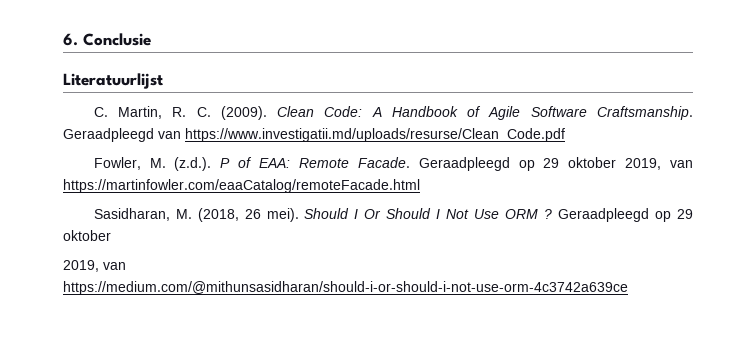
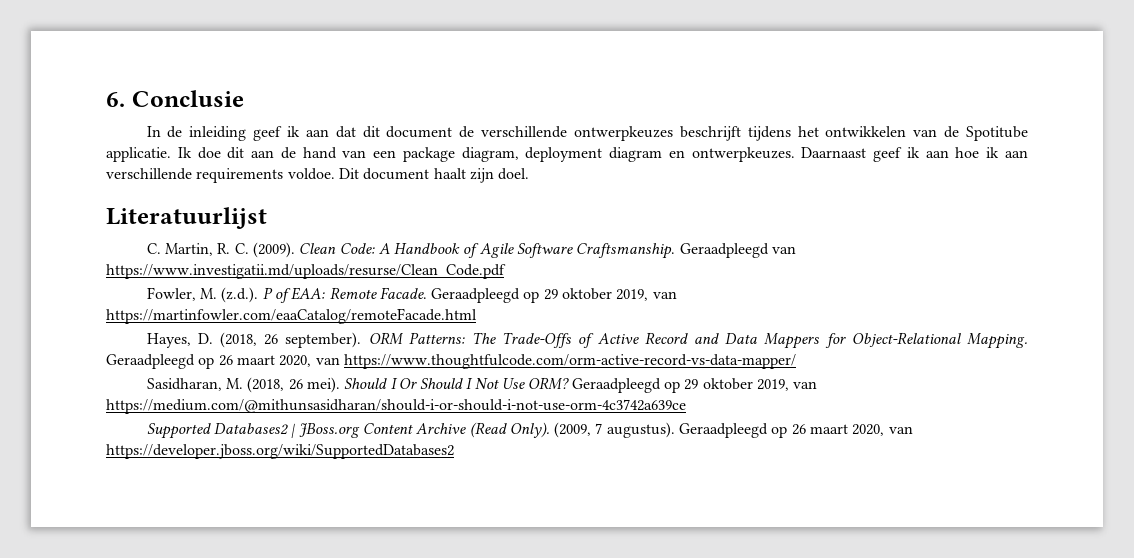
(151, 39) none -> [146,126,1028,141] [106,147,1029,162] [106,168,530,183] // In de inleiding geef ik aan dat dit document de verschillende ontwerpkeuzes beschrijft tijdens het ontwikkelen van de Spotitube applicatie. Ik doe dit aan de hand van een package diagram, deployment diagram en ontwerpkeuzes. Daarnaast geef ik aan hoe ik aan verschillende requirements voldoe. Dit document haalt zijn doel.
(420, 186) none -> [146,332,1028,349] [106,354,796,369] // Hayes, D. (2018, 26 september). ORM Patterns: The Trade-Offs of Active Record and Data Mappers for Object-Relational Mapping. Geraadpleegd op 26 maart 2020, van https://www.thoughtfulcode.com/orm-active-record-vs-data-mapper/
[505,208,693,222] [63,230,111,241] ORM ? Geraadpleegd op 29 oktober // -> [528,377,753,393] ORM? Geraadpleegd op 29 oktober
(628, 288) none -> [146,422,913,439] [106,444,454,459] // Supported Databases2 | JBoss.org Content Archive (Read Only). (2009, 7 augustus). Geraadpleegd op 26 maart 2020, van https://developer.jboss.org/wiki/SupportedDatabases2

